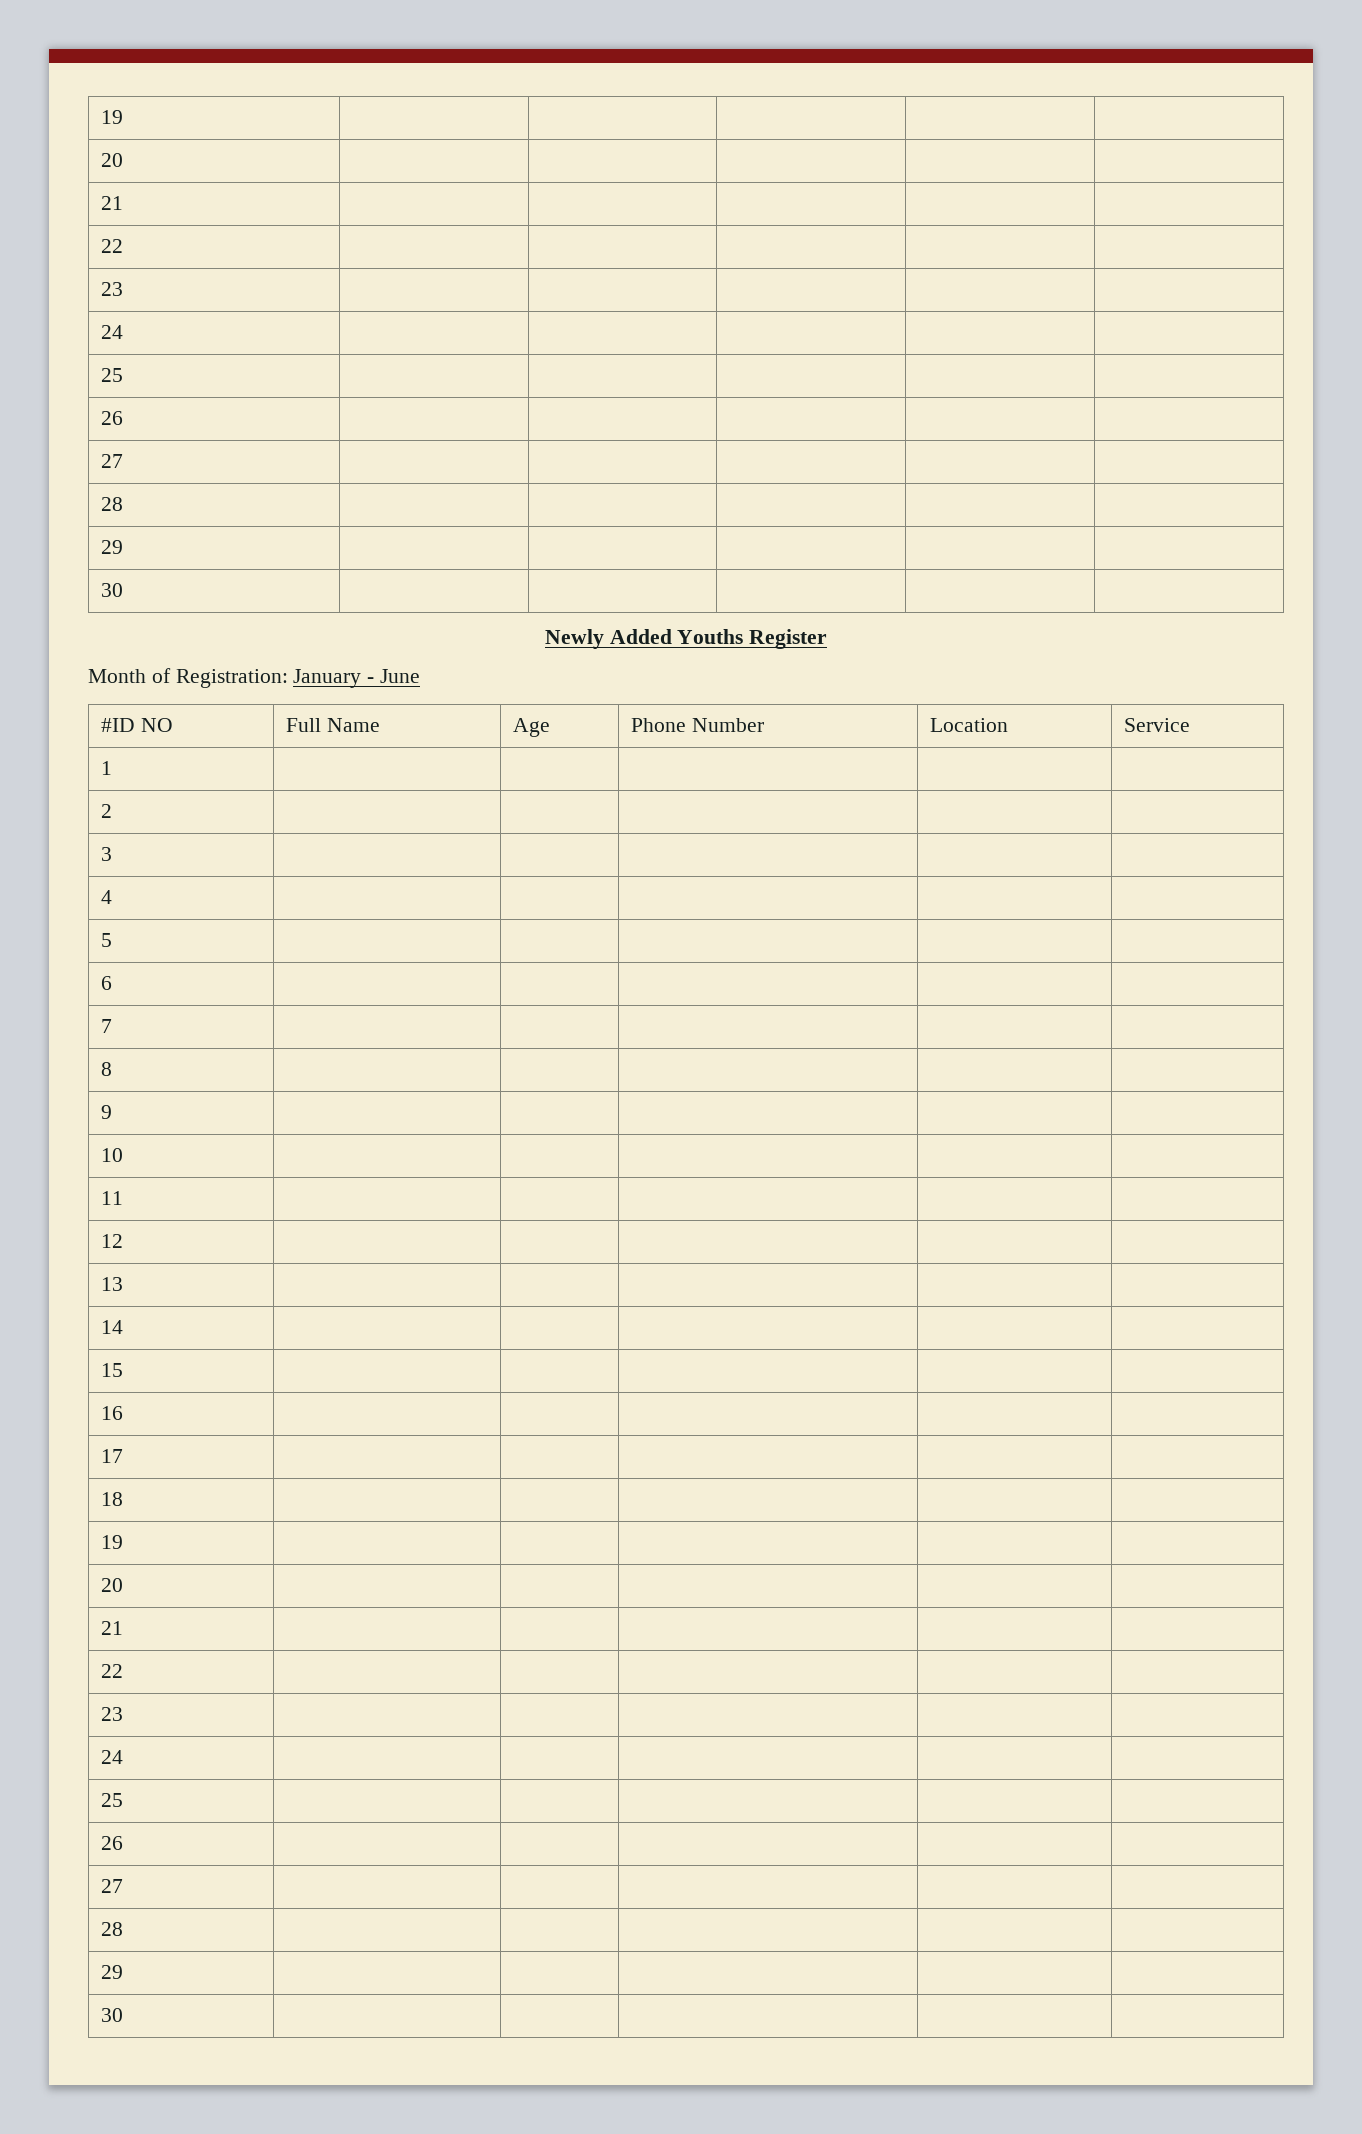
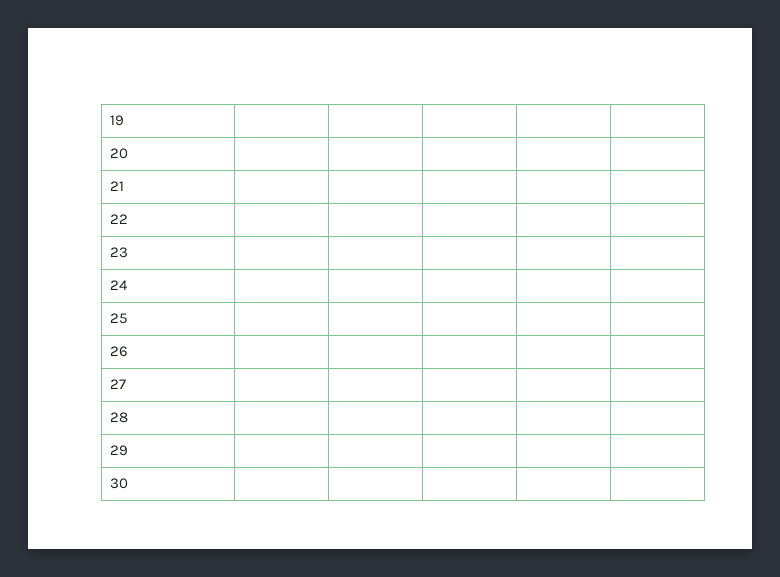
[544,629,828,649] [88,668,421,688] [101,718,173,732] [286,718,380,732] [513,718,551,737] [631,718,764,732] [930,718,1009,732] [1124,718,1191,732] [101,761,113,775] [101,804,113,818] [101,847,113,861] [101,890,113,904] [101,933,113,947] [101,976,113,990] [101,1019,113,1033] [101,1062,113,1076] [101,1105,113,1119] [101,1148,124,1162] [101,1191,124,1205] [101,1234,124,1248] [101,1277,124,1291] [101,1320,124,1334] [101,1363,124,1377] [101,1406,124,1420] [101,1449,124,1463] [101,1492,124,1506] [101,1535,124,1549] [101,1578,124,1592] [101,1621,124,1635] [101,1664,124,1678] [101,1707,124,1721] [101,1750,124,1764] [101,1793,124,1807] [101,1836,124,1850] [101,1879,124,1893] [101,1922,124,1936] [101,1965,124,1979] [101,2008,124,2022] // Newly Added Youths Register // Month of Registration: January - June // #ID NO | Full Name | Age | Phone Number | Location | Service // 1 | | | | | // 2 | | | | | // 3 | | | | | // 4 | | | | | // 5 | | | | | // 6 | | | | | // 7 | | | | | // 8 | | | | | // 9 | | | | | // 10 | | | | | // 11 | | | | | // 12 | | | | | // 13 | | | | | // 14 | | | | | // 15 | | | | | // 16 | | | | | // 17 | | | | | // 18 | | | | | // 19 | | | | | // 20 | | | | | // 21 | | | | | // 22 | | | | | // 23 | | | | | // 24 | | | | | // 25 | | | | | // 26 | | | | | // 27 | | | | | // 28 | | | | | // 29 | | | | | // 30 | | | | | -> (128, 483) none

